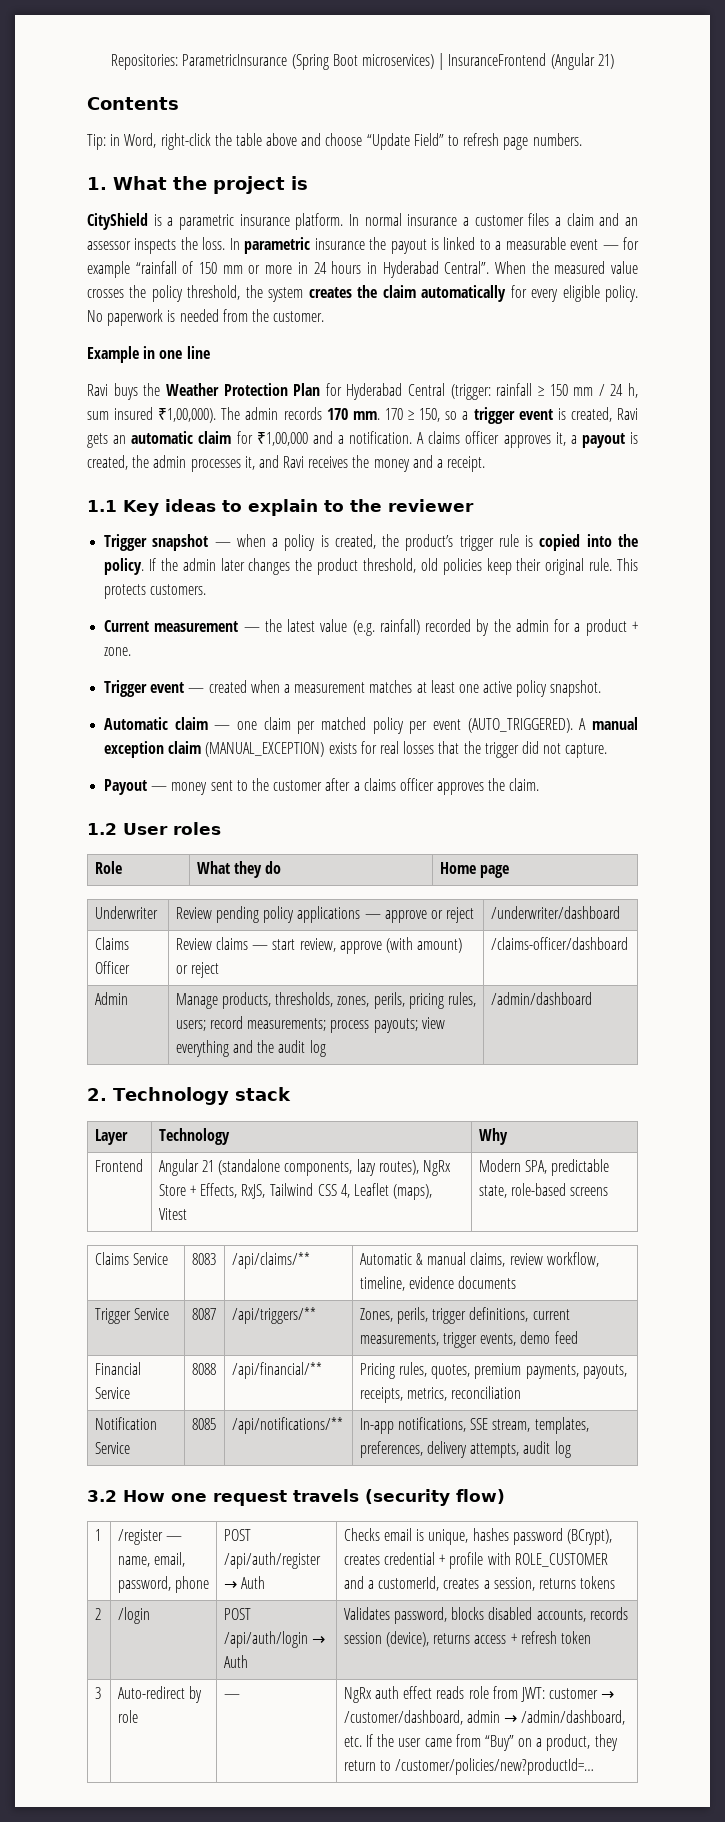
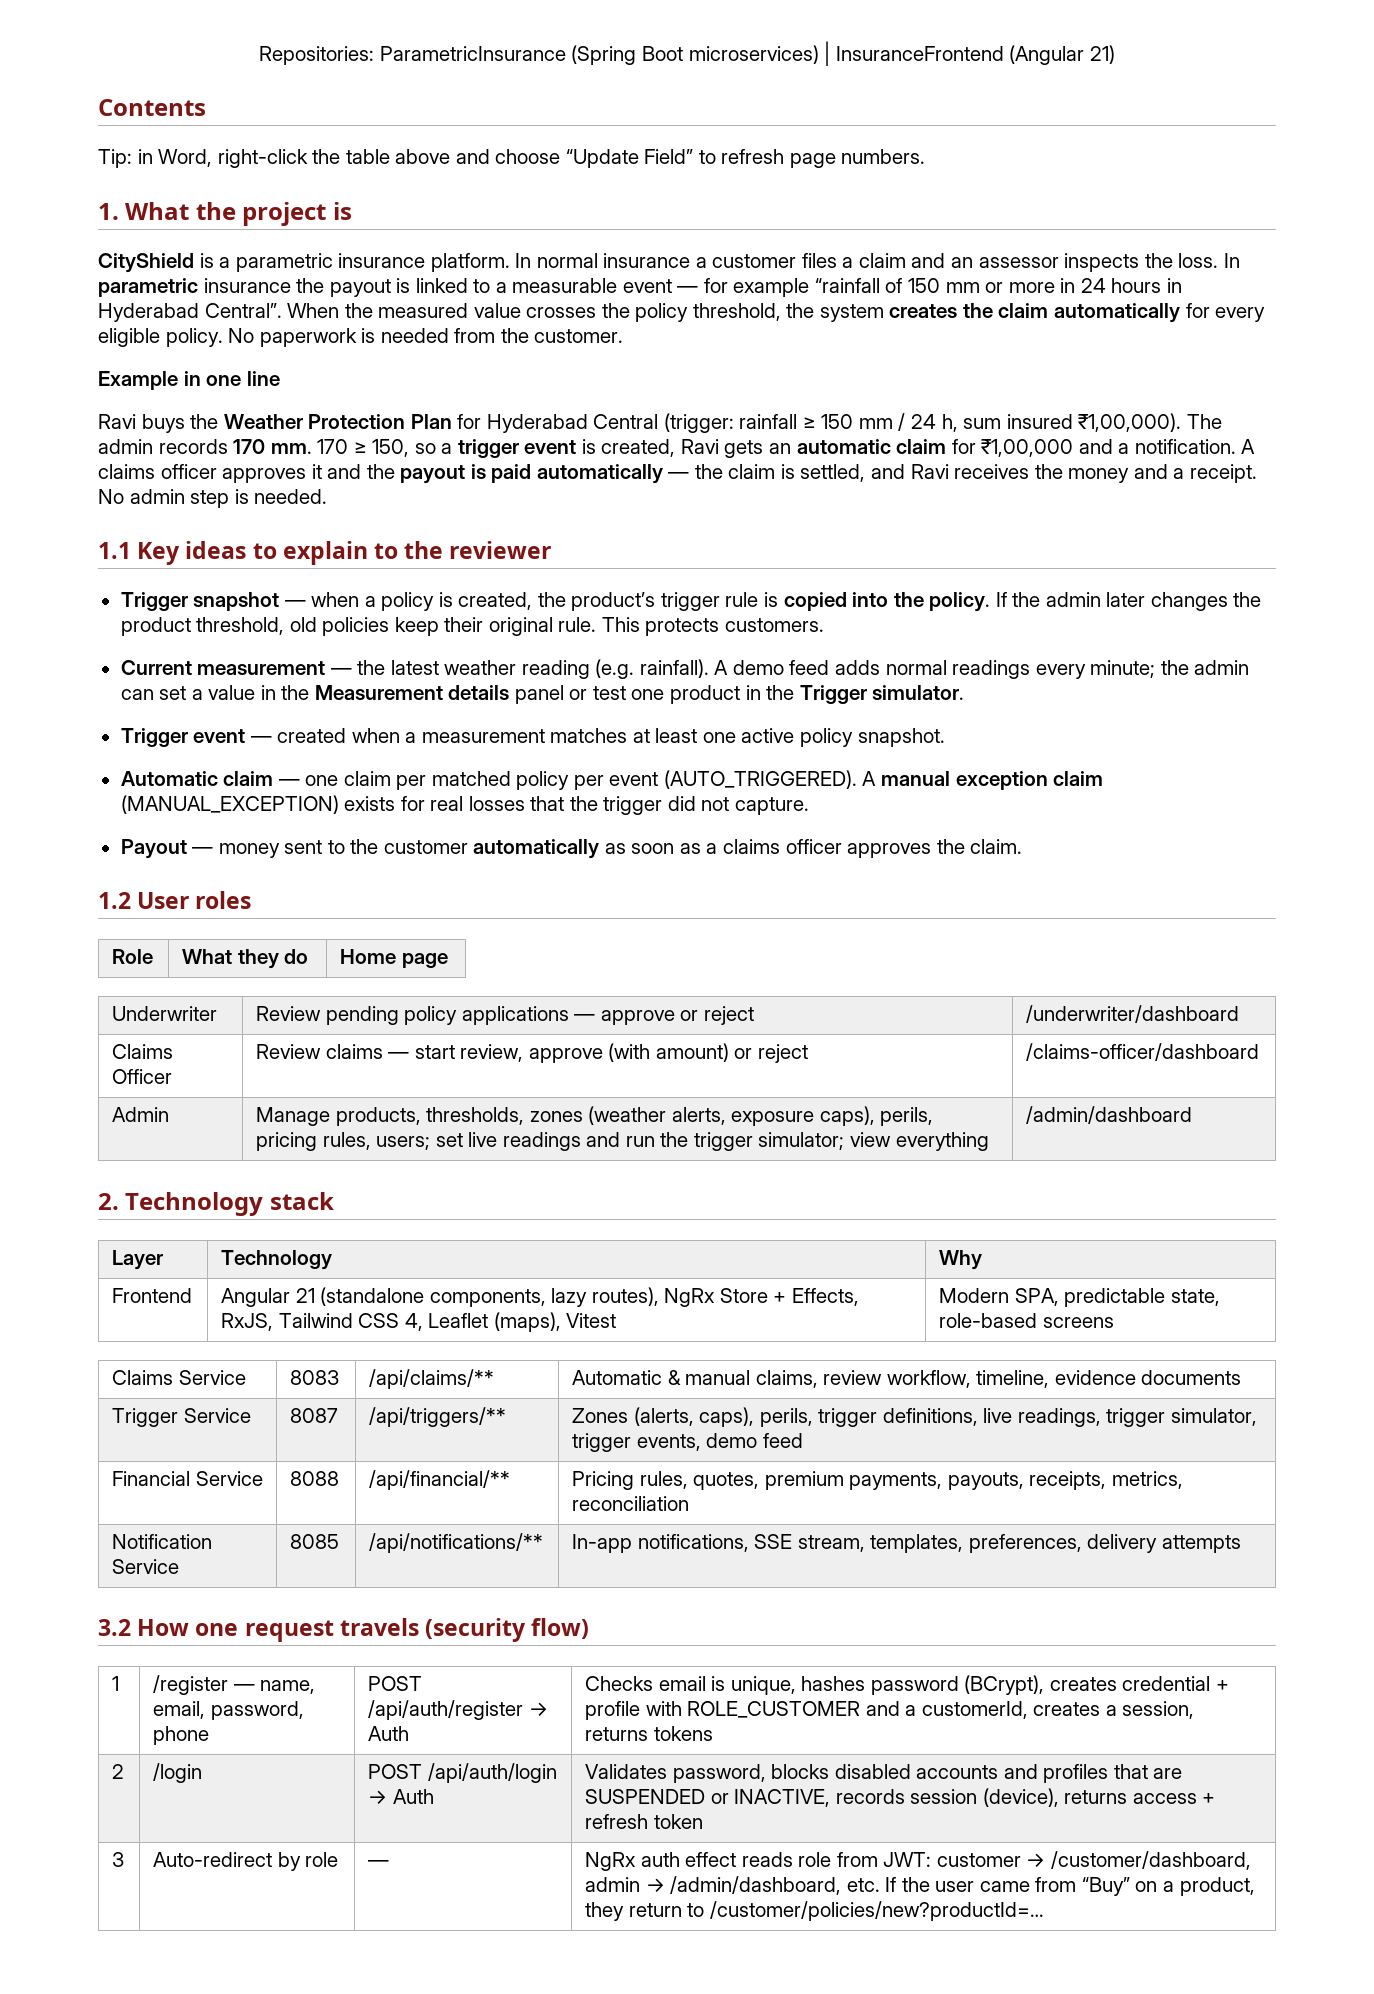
[555,432,638,448] [87,455,255,472] it, a payout is created, the admin processes it, -> [311,464,866,484] it and the payout is paid automatically — the claim is settled,
(486, 464) none -> [98,489,328,508] No admin step is needed.
[320,619,638,636] [104,647,132,656] value (e.g. rainfall) recorded by the admin for a product + zone. -> [444,659,1250,679] [120,685,965,704] weather reading (e.g. rainfall). A demo feed adds normal readings every minute; the admin can set a value in the Measurement details panel or test one product in the Trigger simulator.
[325,778,351,791] after -> [473,839,701,859] automatically as soon as
[337,992,476,1009] [175,1016,445,1033] [175,1040,326,1057] zones, perils, pricing rules, users; record measurements; process payouts; view everything and the audit log -> [529,1106,934,1126] [256,1132,989,1151] zones (weather alerts, exposure caps), perils, pricing rules, users; set live readings and run the trigger simulator; view everything
[359,1307,570,1324] [359,1333,439,1346] Zones, perils, trigger definitions, current measurements, -> [572,1407,1257,1427] Zones (alerts, caps), perils, trigger definitions, live readings, trigger simulator,
[470,1441,571,1458] attempts, audit log -> [1161,1535,1241,1553] attempts
[536,1609,586,1622] accounts, -> [916,1764,1183,1783] [585,1789,831,1807] accounts and profiles that are SUSPENDED or INACTIVE,

